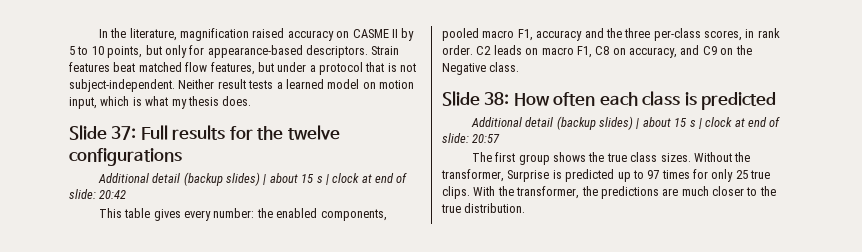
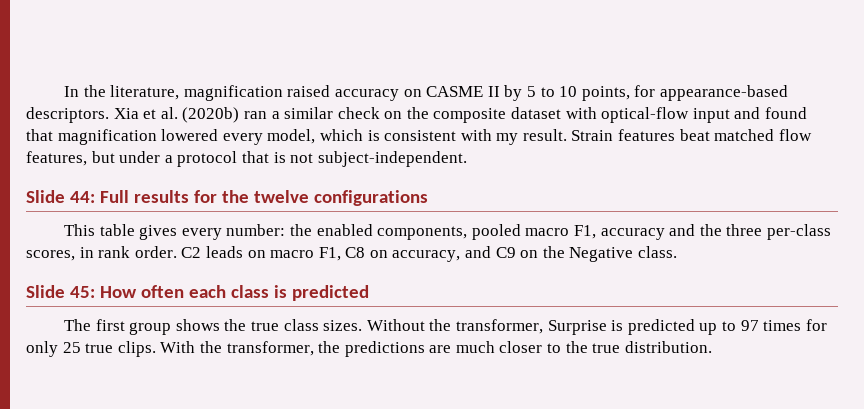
[145,45,187,58] but only -> (630, 93) none
(368, 51) none -> [113,107,808,123] [26,129,567,145] Xia et al. (2020b) ran a similar check on the composite dataset with optical-flow input and found that magnification lowered every model, which is consistent with my result.
[178,79,414,89] [69,96,252,109] [69,125,137,140] Neither result tests a learned model on motion input, which is what my thesis does. // Slide 37: -> [26,190,95,203] // Slide 44:
[97,172,408,186] [69,189,127,199] // Additional detail (backup slides) | about 15 s | clock at end of slide: 20:42 -> (428, 198) none
[484,92,510,106] 38: -> [69,286,95,298] 45:
[470,116,781,130] [442,133,501,143] // Additional detail (backup slides) | about 15 s | clock at end of slide: 20:57 -> (369, 293) none

